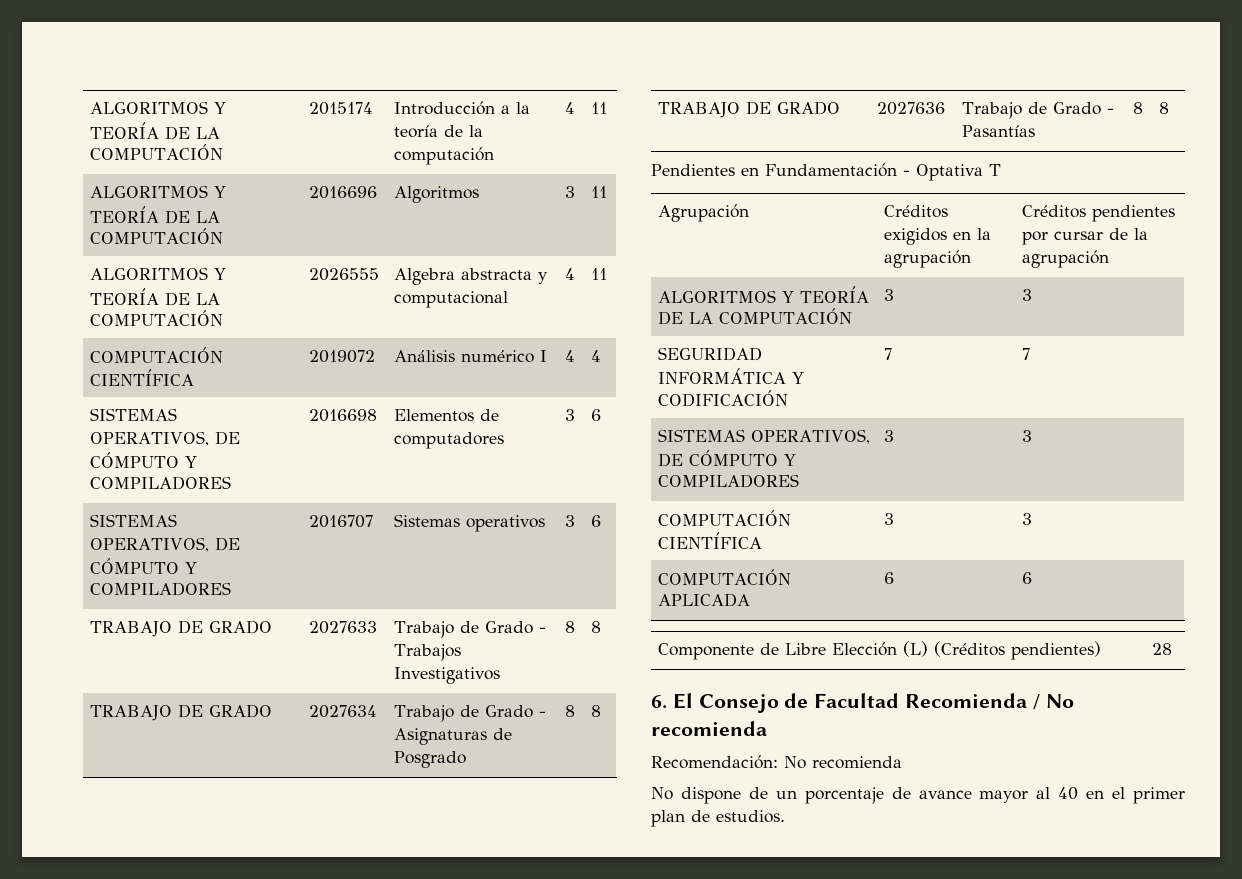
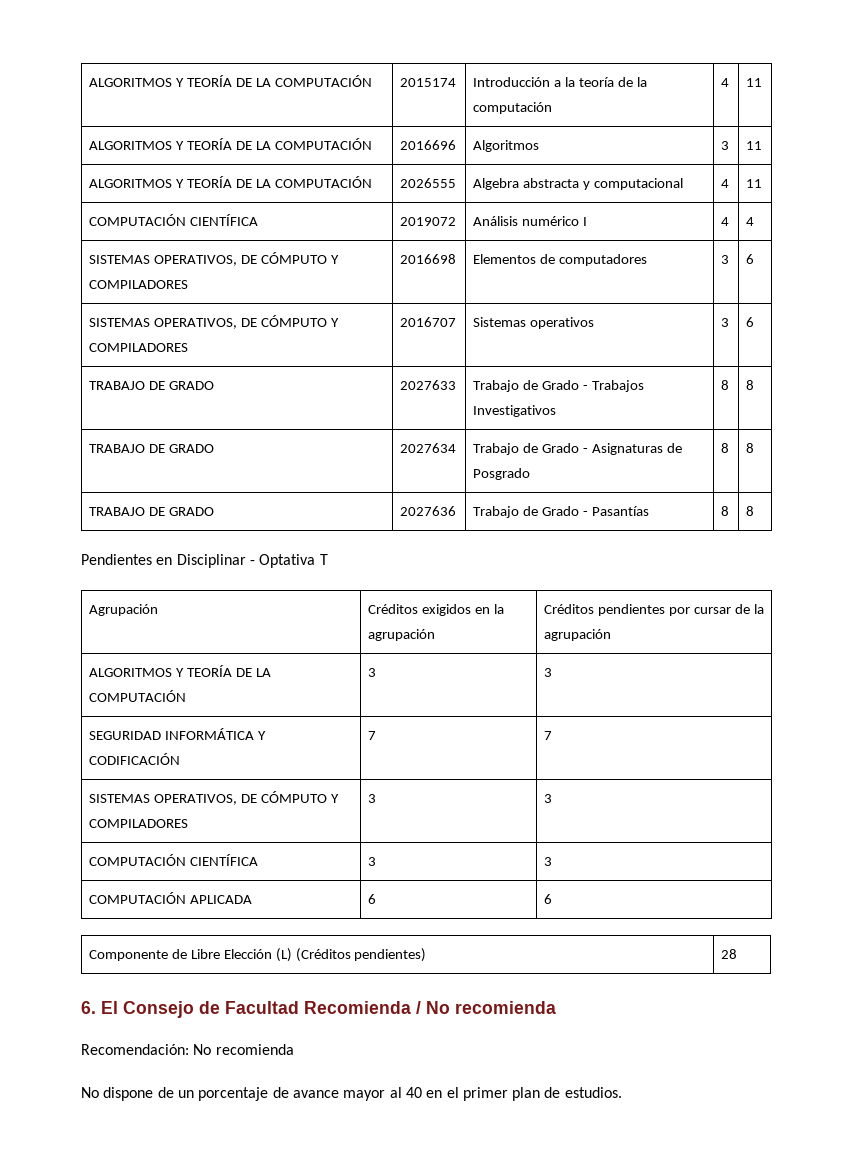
[765,163,897,177] Fundamentación -> [176,554,246,568] Disciplinar

